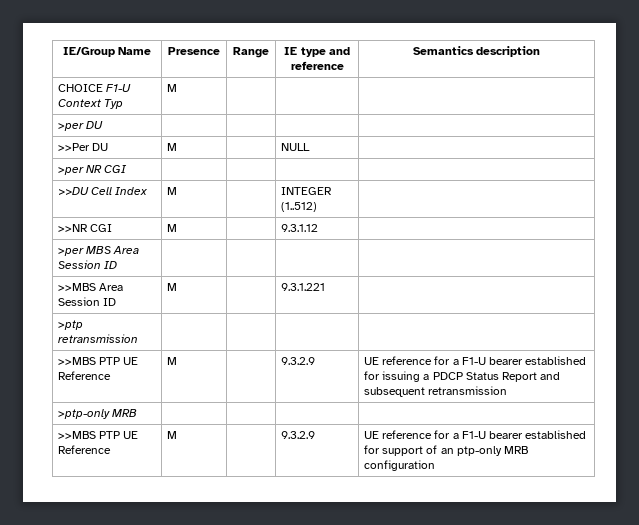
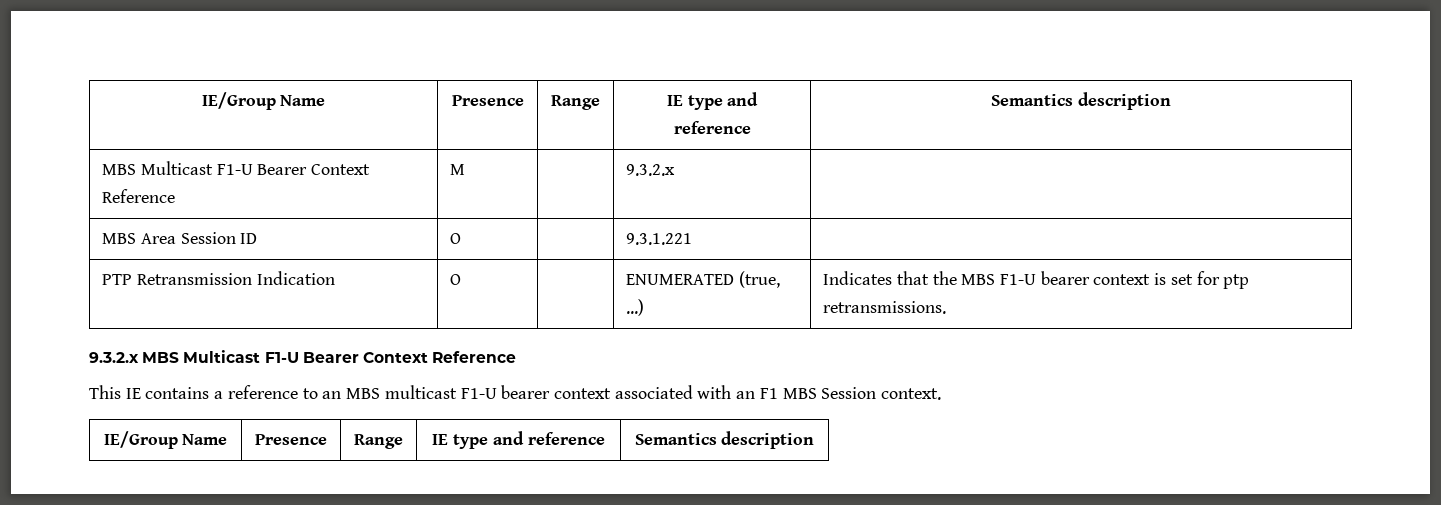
[57,84,132,92] [57,99,124,109] [166,84,177,92] [57,121,104,131] [57,143,109,151] [166,143,177,151] [280,143,310,151] [57,165,128,175] [57,187,149,195] [166,187,177,195] [280,187,332,195] [280,202,317,212] [57,224,113,232] [166,224,177,232] [280,224,318,232] [57,246,140,256] [57,260,118,269] [57,283,124,291] [57,297,117,306] [166,283,177,291] [280,283,325,291] [57,320,83,330] [57,334,138,343] [57,357,139,365] [57,371,111,380] [166,357,177,365] [280,357,315,365] [363,356,587,365] [363,371,561,382] [363,386,508,397] [57,409,138,419] [57,431,139,439] [57,445,111,454] [166,431,177,439] [280,431,315,439] [363,430,587,439] [363,445,529,456] [363,460,435,471] CHOICE F1-U Context Typ | M | | | // >per DU | | | | // >>Per DU | M | | NULL | // >per NR CGI | | | | // >>DU Cell Index | M | | INTEGER (1..512) | // >>NR CGI | M | | 9.3.1.12 | // >per MBS Area Session ID | | | | // >>MBS Area Session ID | M | | 9.3.1.221 | // >ptp retransmission | | | | // >>MBS PTP UE Reference | M | | 9.3.2.9 | UE reference for a F1-U bearer established for issuing a PDCP Status Report and subsequent retransmission // >ptp-only MRB | | | | // >>MBS PTP UE Reference | M | | 9.3.2.9 | UE reference for a F1-U bearer established for support of an ptp-only MRB configuration -> [102,161,371,175] [102,189,176,203] [450,164,466,175] [626,164,676,176] [102,232,258,244] [450,233,462,244] [626,233,693,245] [102,271,335,285] [450,274,462,285] [626,271,780,288] [626,299,645,316] [823,271,1250,289] [823,301,947,314] [89,350,517,363] [89,385,942,400] [103,431,228,449] [255,434,327,445] [354,434,403,449] [432,431,605,449] [634,431,815,449] MBS Multicast F1-U Bearer Context Reference | M | | 9.3.2.x | // MBS Area Session ID | O | | 9.3.1.221 | // PTP Retransmission Indication | O | | ENUMERATED (true, ...) | Indicates that the MBS F1-U bearer context is set for ptp retransmissions. // 9.3.2.x MBS Multicast F1-U Bearer Context Reference // This IE contains a reference to an MBS multicast F1-U bearer context associated with an F1 MBS Session context. // IE/Group Name | Presence | Range | IE type and reference | Semantics description

